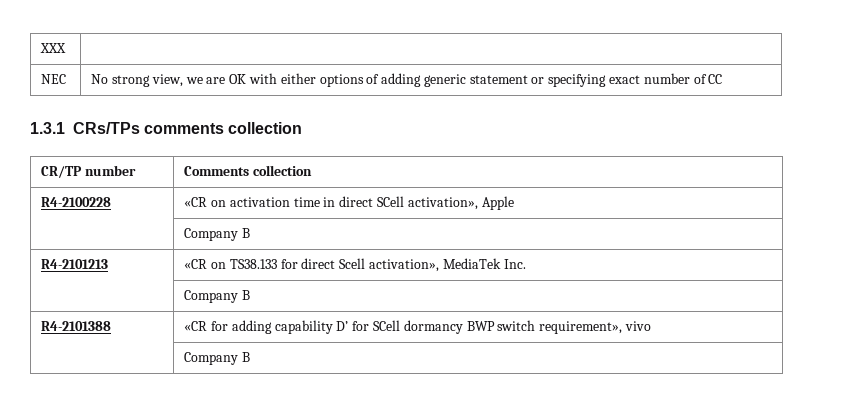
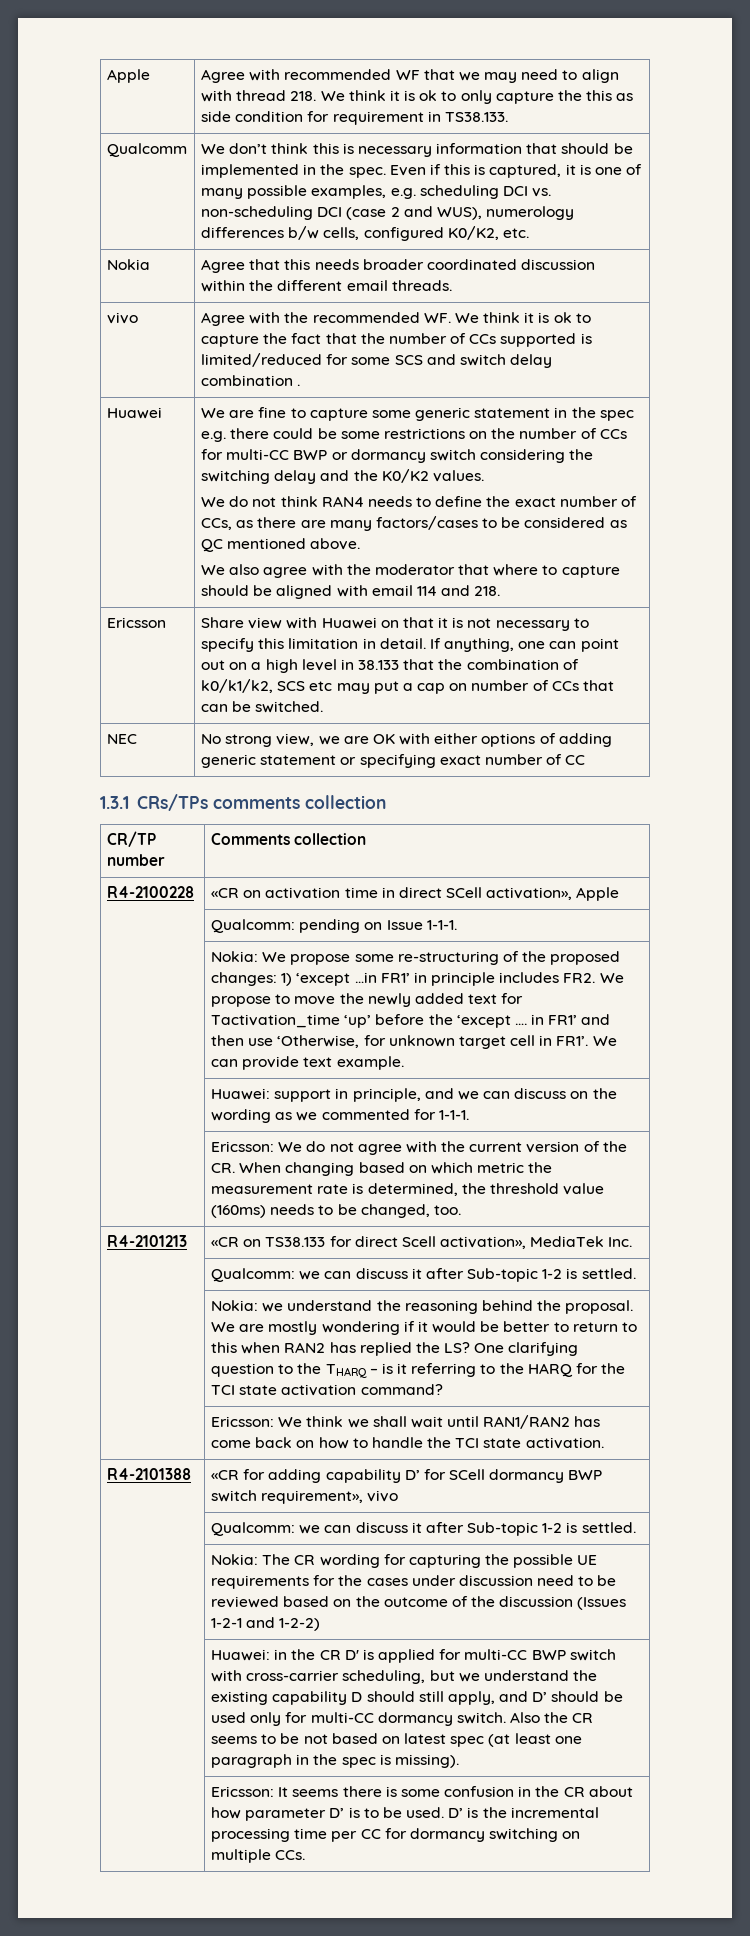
[40,43,67,53] XXX | -> [106,69,150,83] [200,69,619,83] [200,90,634,104] [200,111,508,125] [106,143,187,157] [200,143,633,157] [200,164,643,178] [200,185,552,199] [200,206,575,220] [200,226,529,241] [106,259,150,270] [200,259,596,273] [200,280,452,292] [106,312,138,324] [200,312,591,326] [200,333,592,347] [200,353,553,368] [200,375,301,386] [106,407,162,419] [200,407,634,421] [200,428,627,442] [200,449,594,463] [200,469,484,484] [200,496,637,507] [200,516,627,531] [200,538,361,552] [200,564,620,578] [200,585,501,599] [106,617,166,628] [200,617,589,631] [200,638,619,652] [200,659,579,673] [200,679,614,694] [200,701,324,713] Apple | Agree with recommended WF that we may need to align with thread 218. We think it is ok to only capture the this as side condition for requirement in TS38.133. // Qualcomm | We don’t think this is necessary information that should be implemented in the spec. Even if this is captured, it is one of many possible examples, e.g. scheduling DCI vs. non-scheduling DCI (case 2 and WUS), numerology differences b/w cells, configured K0/K2, etc. // Nokia | Agree that this needs broader coordinated discussion within the different email threads. // vivo | Agree with the recommended WF. We think it is ok to capture the fact that the number of CCs supported is limited/reduced for some SCS and switch delay combination . // Huawei | We are fine to capture some generic statement in the spec e.g. there could be some restrictions on the number of CCs for multi-CC BWP or dormancy switch considering the switching delay and the K0/K2 values. // We do not think RAN4 needs to define the exact number of CCs, as there are many factors/cases to be considered as QC mentioned above. // We also agree with the moderator that where to capture should be aligned with email 114 and 218. // Ericsson | Share view with Huawei on that it is not necessary to specify this limitation in detail. If anything, one can point out on a high level in 38.133 that the combination of k0/k1/k2, SCS etc may put a cap on number of CCs that can be switched.
[184,228,251,241] Company B -> [210,919,457,933] [210,951,621,965] [210,972,624,986] [210,993,524,1007] [210,1014,611,1028] [210,1035,617,1049] [210,1056,404,1070] [210,1088,617,1102] [210,1109,469,1123] [210,1141,627,1155] [210,1162,553,1176] [210,1183,605,1196] [210,1204,461,1218] Qualcomm: pending on Issue 1-1-1. // | Nokia: We propose some re-structuring of the proposed changes: 1) ‘except …in FR1’ in principle includes FR2. We propose to move the newly added text for Tactivation_time ‘up’ before the ‘except …. in FR1’ and then use ‘Otherwise, for unknown target cell in FR1’. We can provide text example. // | Huawei: support in principle, and we can discuss on the wording as we commented for 1-1-1. // | Ericsson: We do not agree with the current version of the CR. When changing based on which metric the measurement rate is determined, the threshold value (160ms) needs to be changed, too.
[184,290,251,303] Company B -> [210,1268,636,1282] [210,1300,634,1314] [210,1321,637,1335] [210,1342,579,1356] [210,1363,626,1378] [210,1384,443,1396] [210,1415,601,1429] [210,1437,604,1449] Qualcomm: we can discuss it after Sub-topic 1-2 is settled. // | Nokia: we understand the reasoning behind the proposal. We are mostly wondering if it would be better to return to this when RAN2 has replied the LS? One clarifying question to the THARQ – is it referring to the HARQ for the TCI state activation command? // | Ericsson: We think we shall wait until RAN1/RAN2 has come back on how to handle the TCI state activation.
[184,352,251,365] Company B -> [210,1522,636,1536] [210,1554,598,1568] [210,1575,617,1589] [210,1596,627,1610] [210,1617,321,1631] [210,1649,616,1663] [210,1670,598,1684] [210,1691,623,1705] [210,1712,594,1726] [210,1733,582,1747] [210,1754,459,1768] [210,1786,633,1797] [210,1807,599,1821] [210,1828,581,1842] [210,1849,306,1863] Qualcomm: we can discuss it after Sub-topic 1-2 is settled. // | Nokia: The CR wording for capturing the possible UE requirements for the cases under discussion need to be reviewed based on the outcome of the discussion (Issues 1-2-1 and 1-2-2) // | Huawei: in the CR D' is applied for multi-CC BWP switch with cross-carrier scheduling, but we understand the existing capability D should still apply, and D’ should be used only for multi-CC dormancy switch. Also the CR seems to be not based on latest spec (at least one paragraph in the spec is missing). // | Ericsson: It seems there is some confusion in the CR about how parameter D’ is to be used. D’ is the incremental processing time per CC for dormancy switching on multiple CCs.

